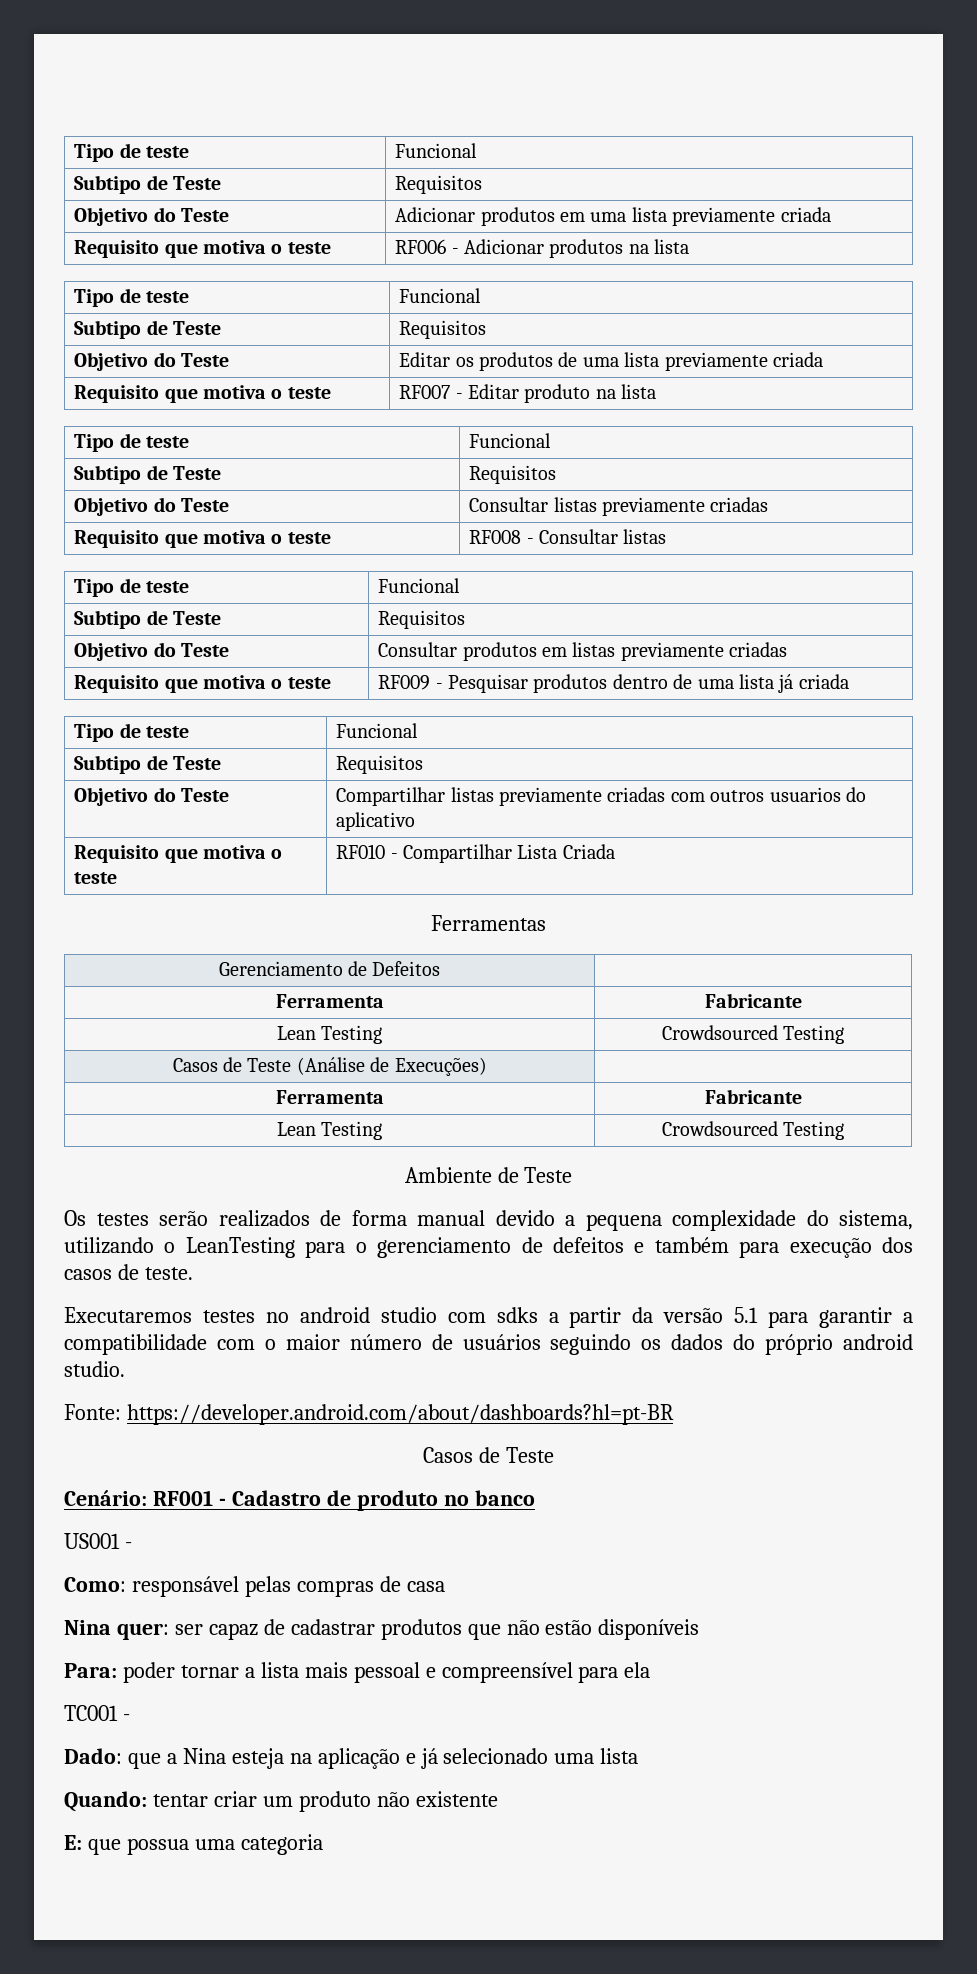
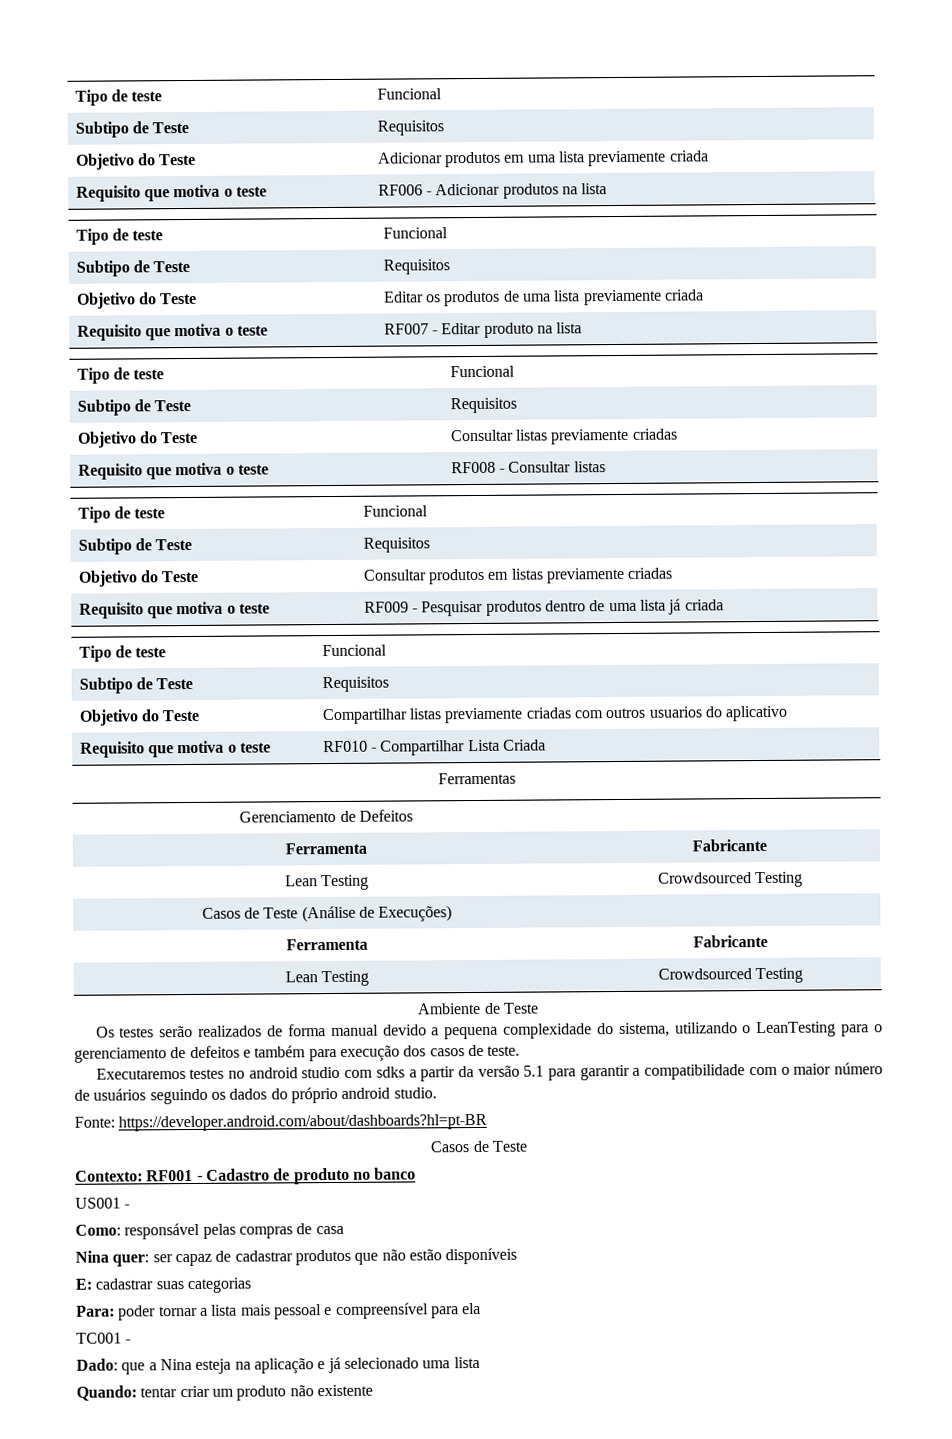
[64,1490,147,1506] Cenário: -> [75,1170,143,1182] Contexto:
(700, 1629) none -> [75,1277,251,1294] // E: cadastrar suas categorias
[64,1834,323,1855] // E: que possua uma categoria -> (373, 1390) none

